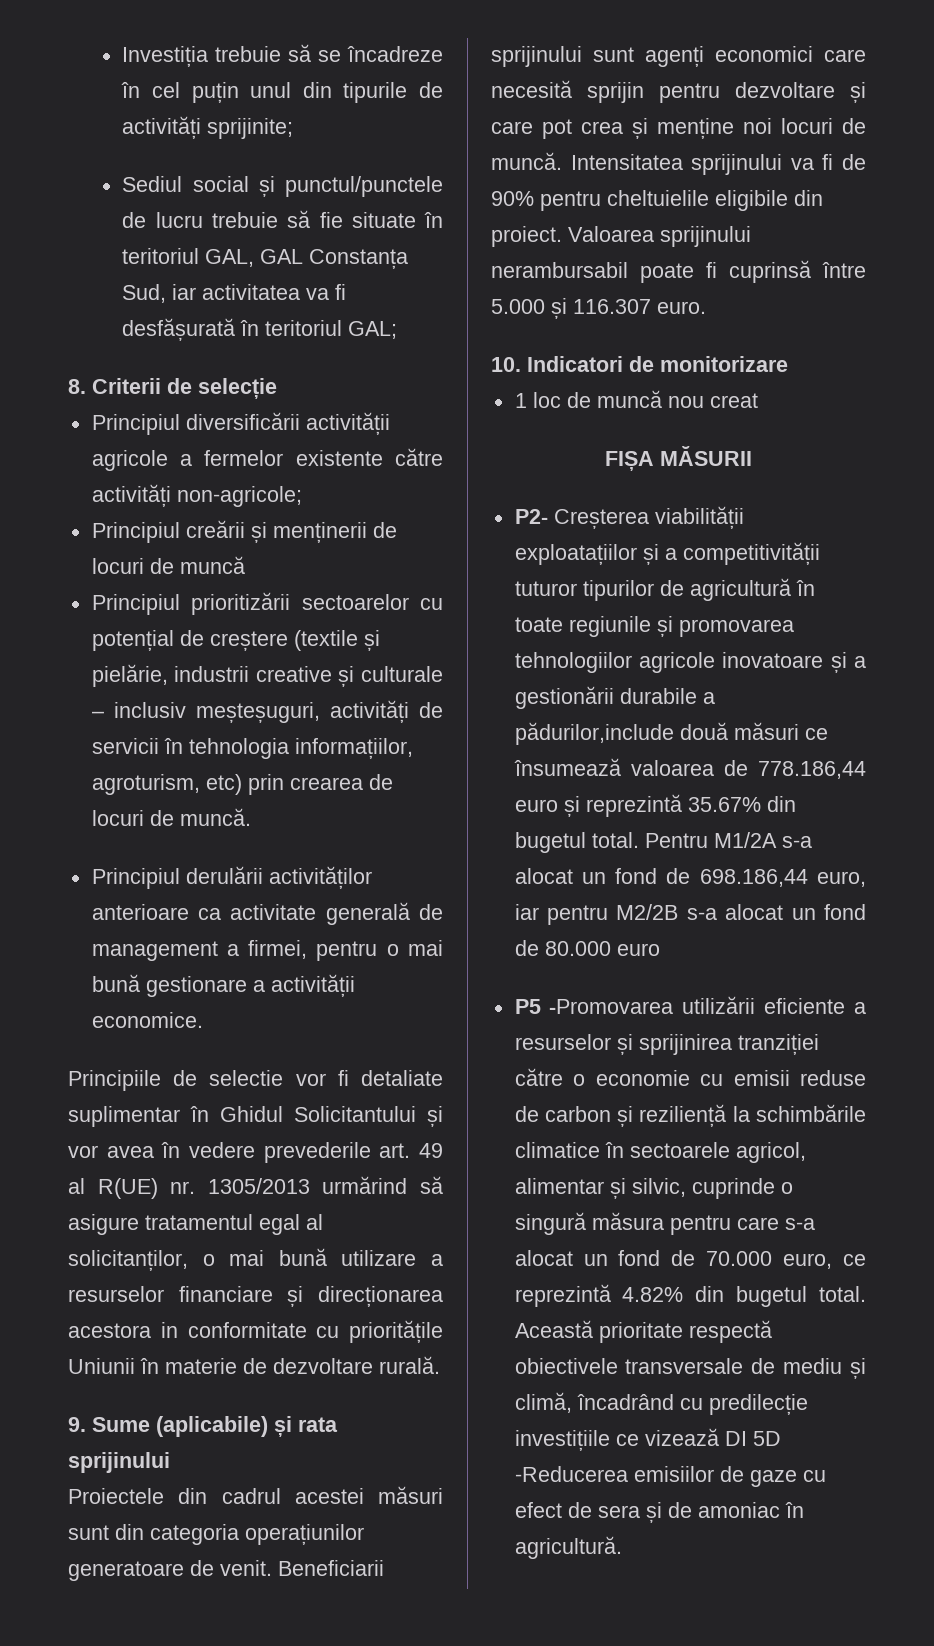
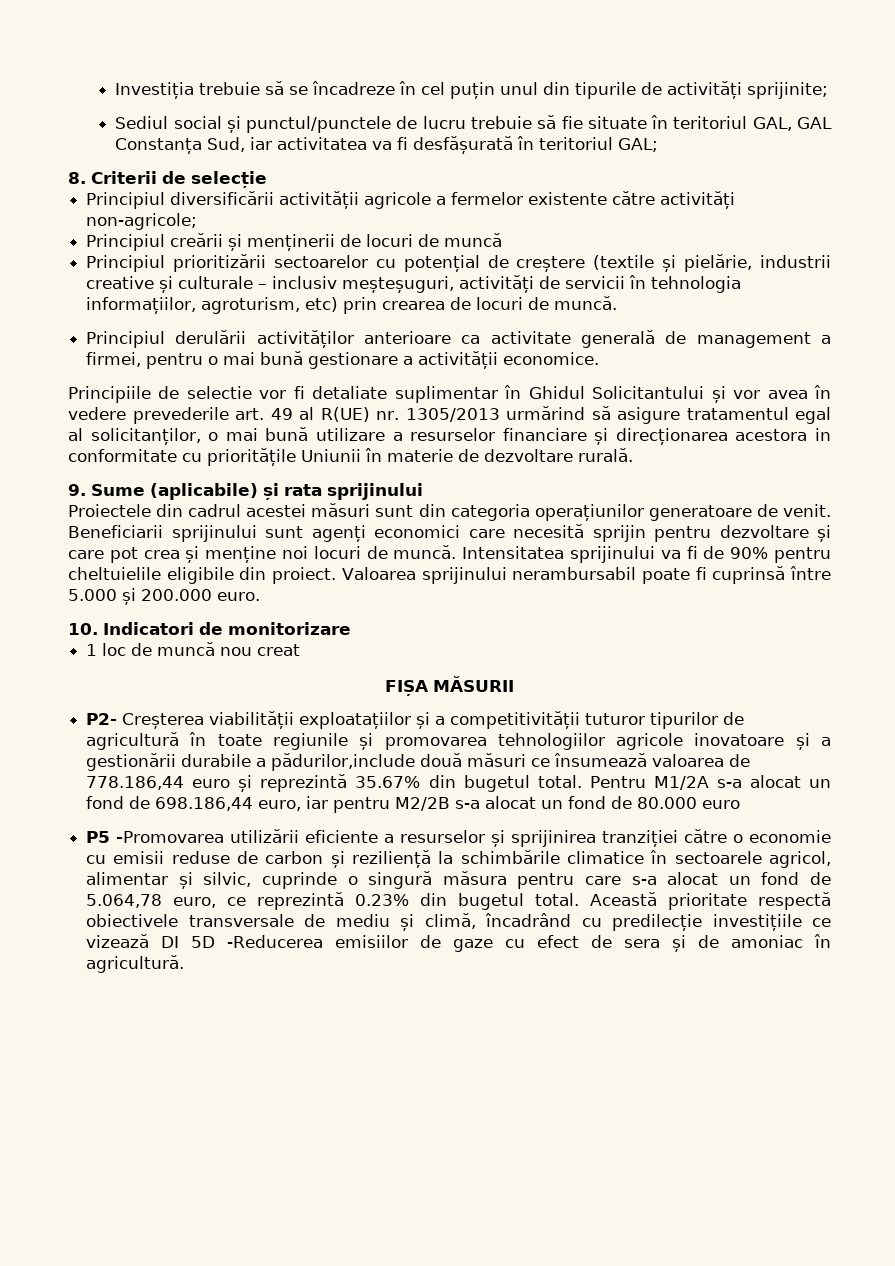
[573,299,651,314] 116.307 -> [141,589,212,601] 200.000
[706,1251,773,1266] 70.000 -> [86,894,163,908] 5.064,78
[622,1287,684,1302] 4.82% -> [355,894,410,906] 0.23%

